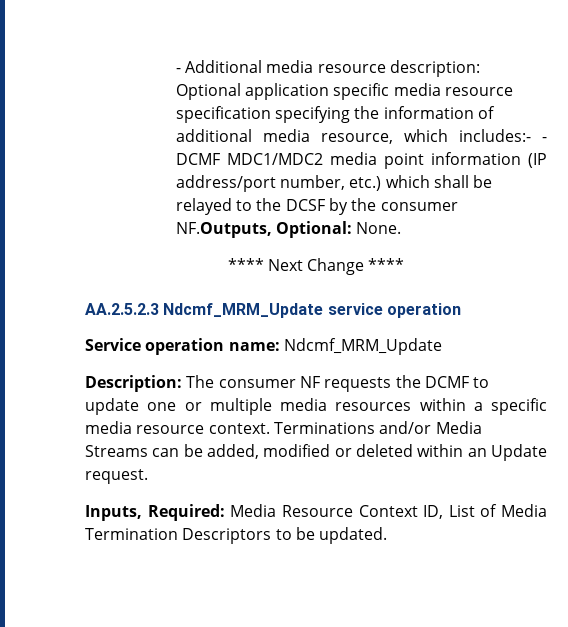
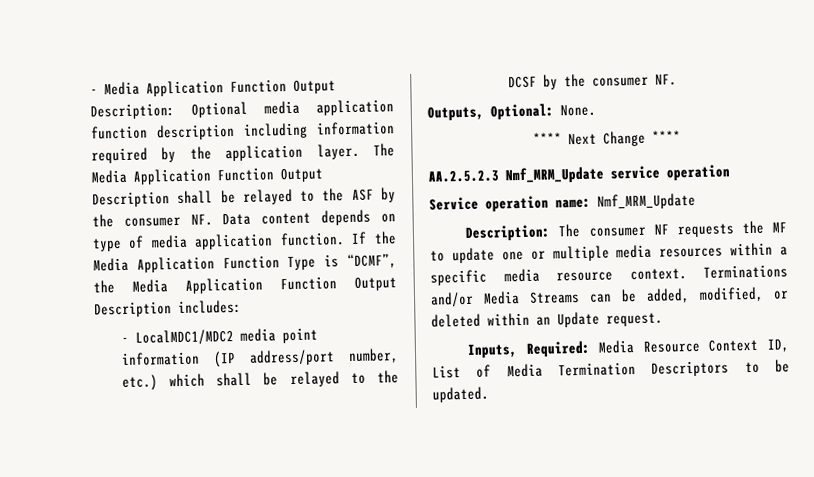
[175,60,480,77] [175,83,513,100] [175,106,495,123] [175,129,548,144] [175,153,323,165] - Additional media resource description: Optional application specific media resource specification specifying the information of additional media resource, which includes:- - DCMF MDC1/MDC2 -> [89,79,336,97] [89,99,394,120] [89,121,395,141] [90,143,395,164] [90,167,323,185] [91,187,396,208] [91,209,396,228] [91,231,397,252] [92,253,397,273] [92,276,397,294] [93,299,242,318] [120,329,234,346] - Media Application Function Output Description: Optional media application function description including information required by the application layer. The Media Application Function Output Description shall be relayed to the ASF by the consumer NF. Data content depends on type of media application function. If the Media Application Function Type is “DCMF”, the Media Application Function Output Description includes: // - LocalMDC1/MDC2
[175,222,272,238] NF.Outputs, -> [654,73,677,86] [427,105,484,121] NF. // Outputs,
[163,303,324,318] Ndcmf_MRM_Update -> [505,166,605,184] Nmf_MRM_Update
[283,338,442,355] Ndcmf_MRM_Update -> [597,192,696,210] Nmf_MRM_Update
[424,376,469,388] DCMF -> [772,221,788,233] MF
[263,444,331,457] modified -> [699,286,764,303] modified,

